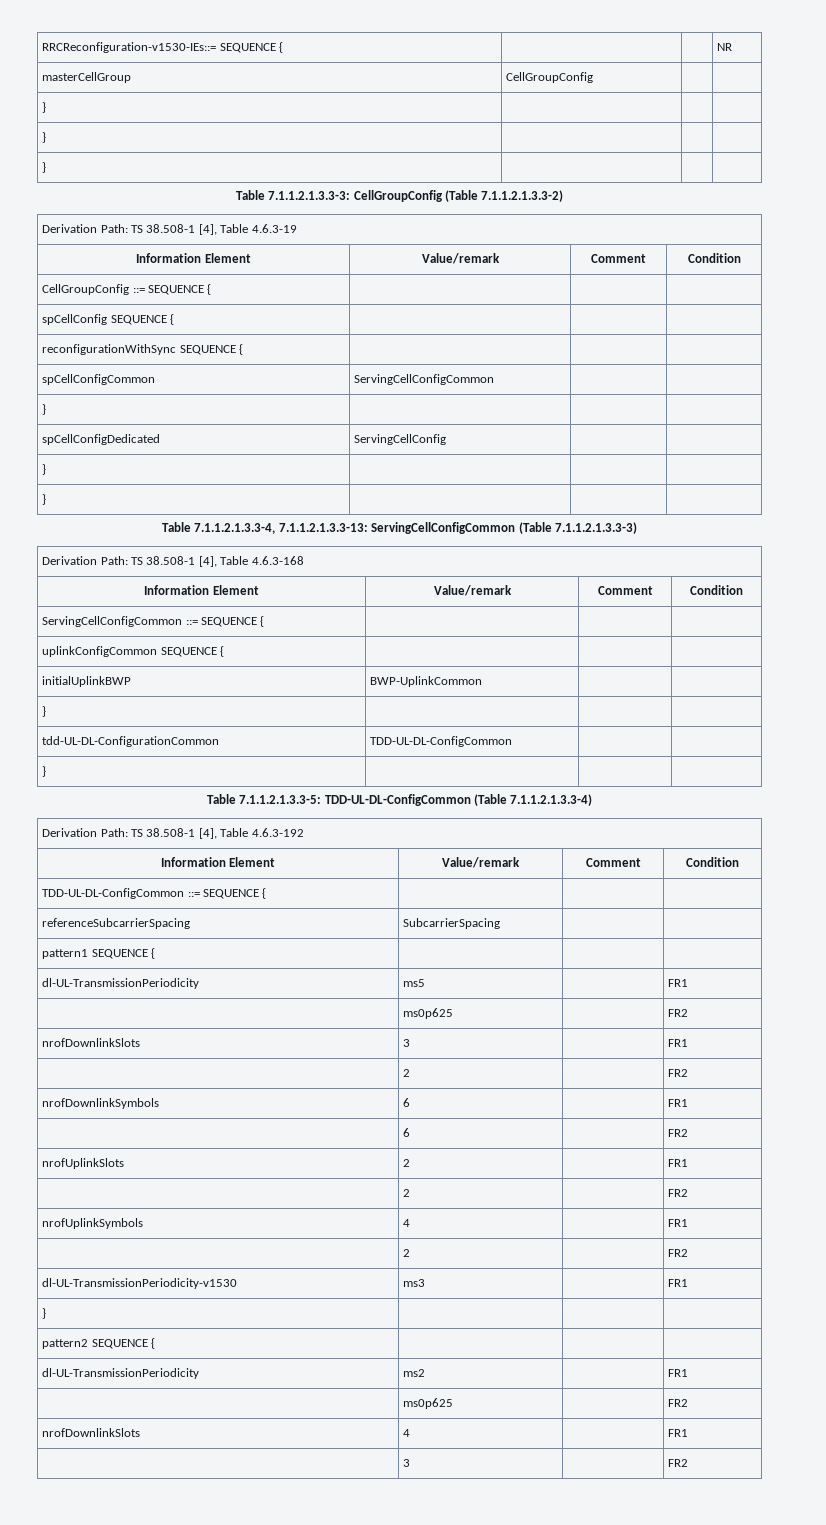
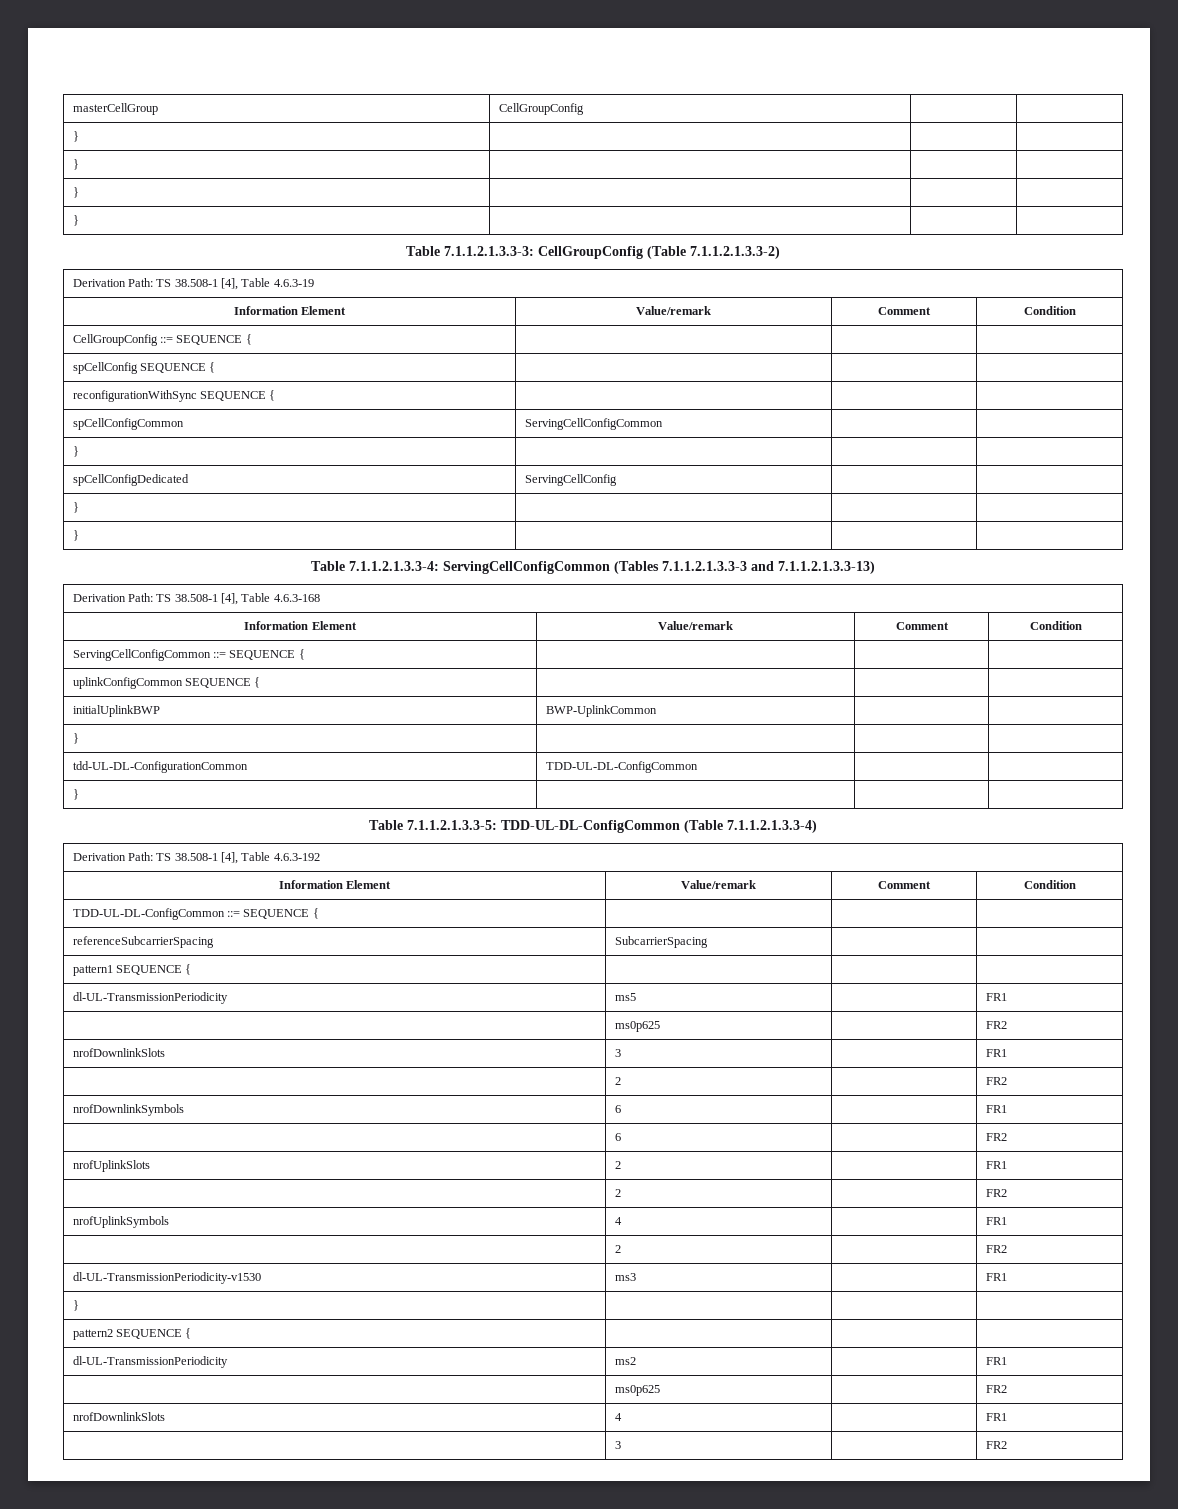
[42,42,284,53] [717,43,733,51] RRCReconfiguration-v1530-IEs::= SEQUENCE { | | | NR // -> (72, 109) none
(47, 167) none -> [72,215,79,226] // } | | |
[194,522,637,534] 7.1.1.2.1.3.3-4, 7.1.1.2.1.3.3-13: ServingCellConfigCommon (Table 7.1.1.2.1.3.3-3) -> [349,561,875,574] 7.1.1.2.1.3.3-4: ServingCellConfigCommon (Tables 7.1.1.2.1.3.3-3 and 7.1.1.2.1.3.3-13)

